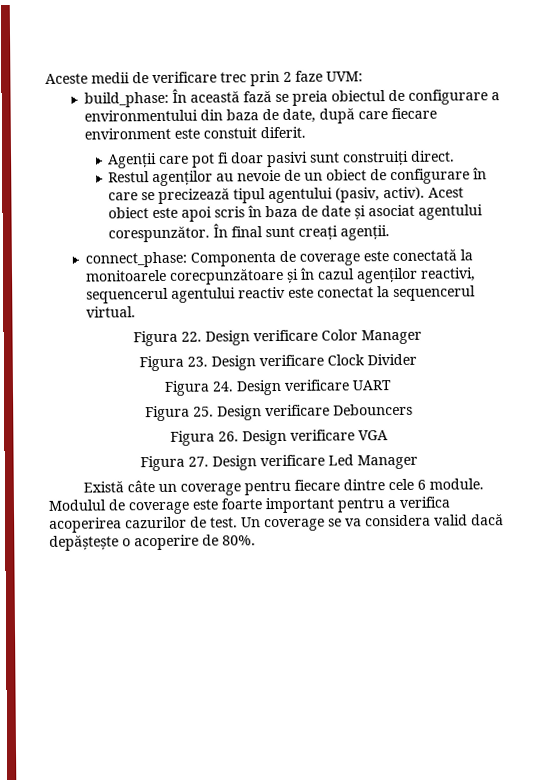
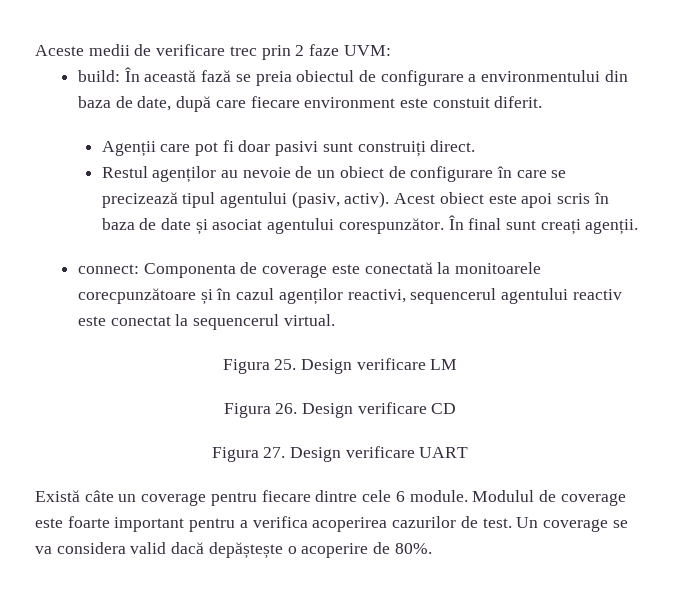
[83,91,169,108] build_phase: -> [77,70,120,82] build:
[84,251,187,268] connect_phase: -> [77,264,139,274] connect:
[133,329,422,347] [138,353,417,372] [164,379,392,396] // Figura 22. Design verificare Color Manager // Figura 23. Design verificare Clock Divider // Figura 24. Design verificare UART -> (335, 320) none
[332,403,413,416] Debouncers -> [430,359,458,370] LM
[357,430,388,441] VGA -> [431,403,457,414] CD
[327,454,418,470] Led Manager -> [419,447,469,458] UART

